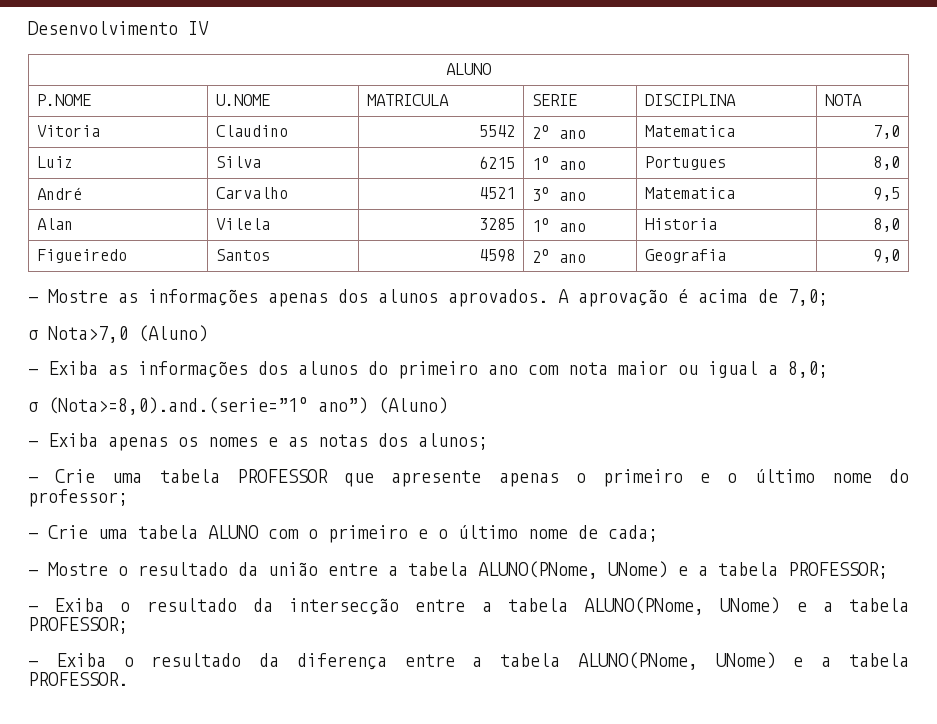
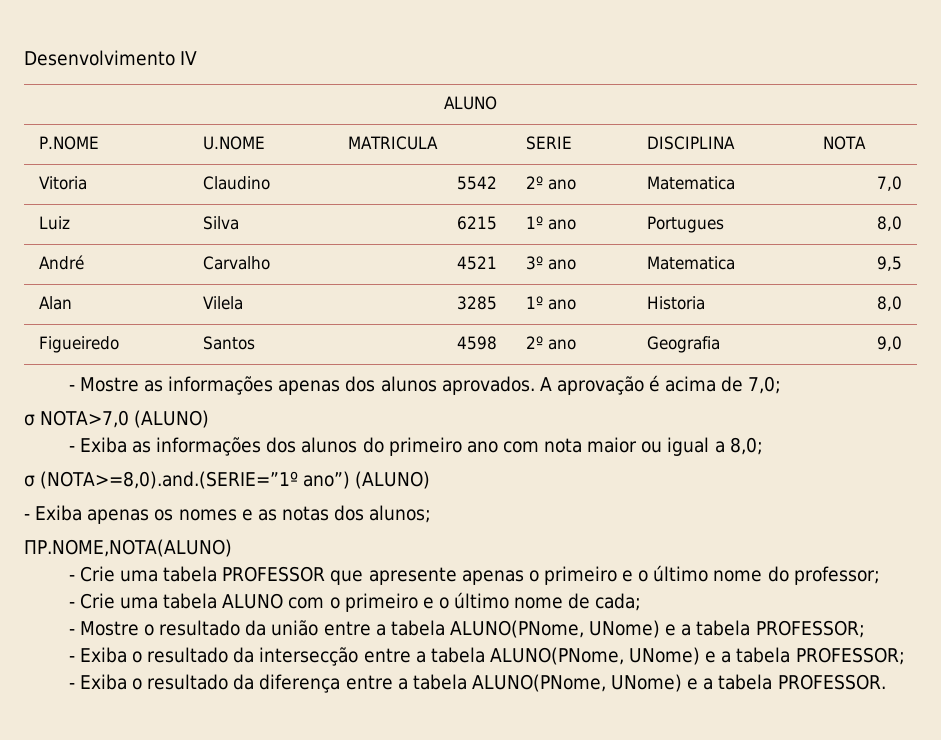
[48,325,208,343] Nota>7,0 (Aluno) -> [40,410,210,428] NOTA>7,0 (ALUNO)
[48,397,448,415] (Nota>=8,0).and.(serie=”1º ano”) (Aluno) -> [40,471,431,489] (NOTA>=8,0).and.(SERIE=”1º ano”) (ALUNO)
(488, 441) none -> [24,539,232,557] // ΠP.NOME,NOTA(ALUNO)

